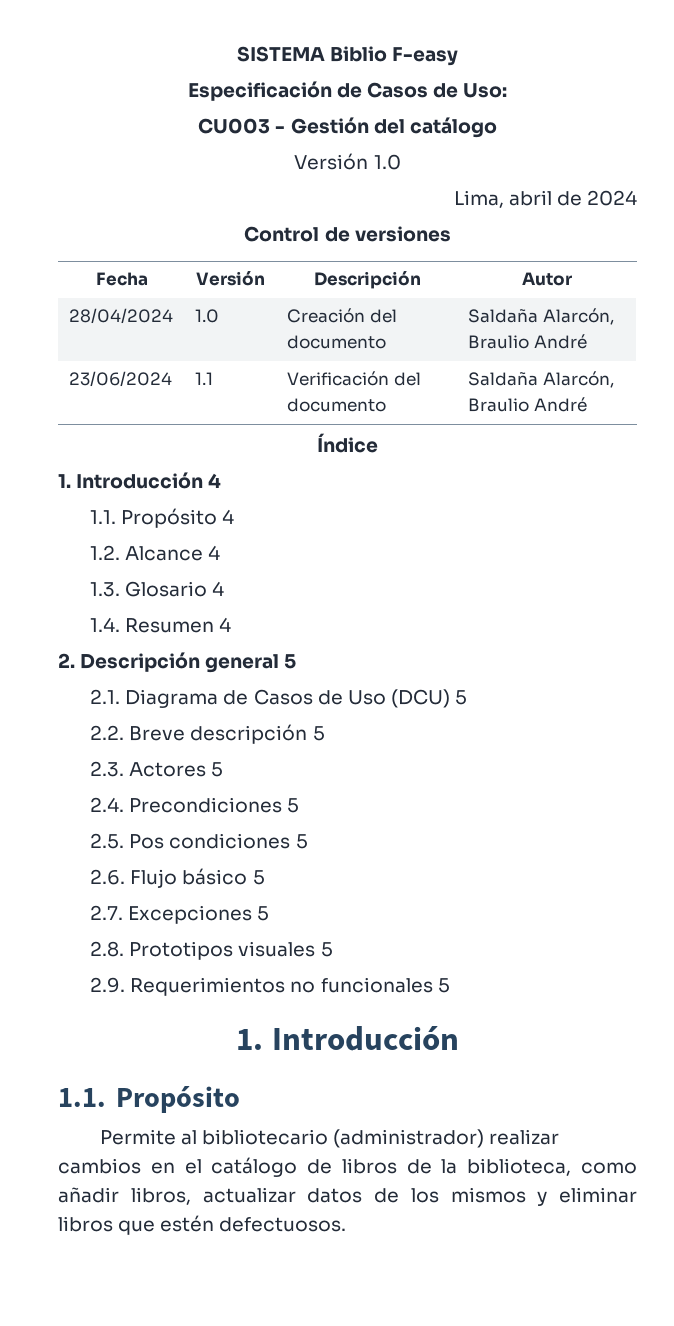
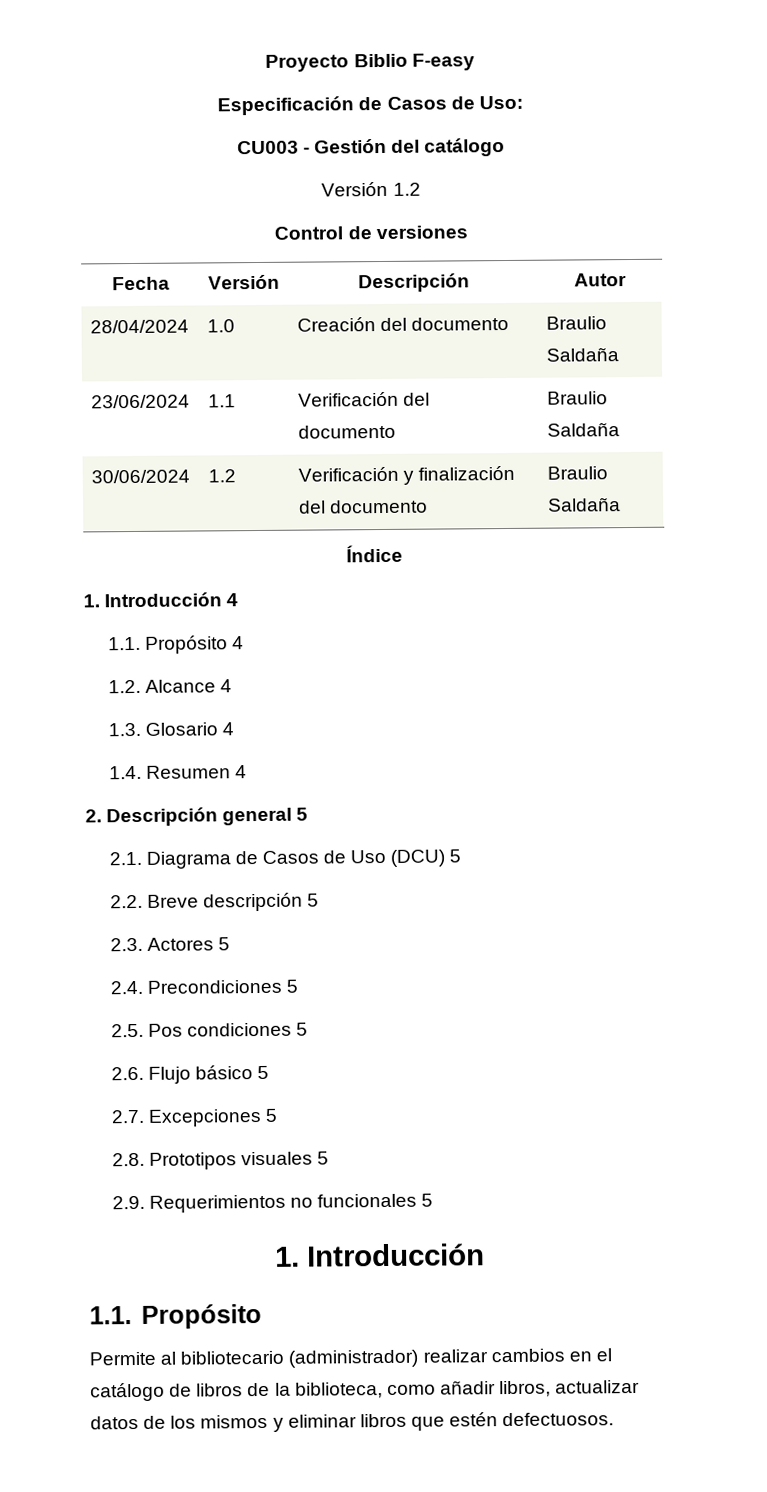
[236,46,325,62] SISTEMA -> [265,54,350,72] Proyecto
[373,154,401,170] [453,190,637,208] 1.0 // Lima, abril de 2024 -> [392,182,421,196] 1.2
[467,308,614,325] [467,334,587,349] Saldaña Alarcón, Braulio André -> [546,316,608,330] [546,347,620,362] Braulio Saldaña
[467,371,614,388] [467,397,587,412] Saldaña Alarcón, Braulio André -> [547,391,609,405] [547,422,621,437] [91,469,191,484] [208,469,237,483] [298,465,516,485] [299,499,429,514] [547,466,609,480] [548,497,622,512] Braulio Saldaña // 30/06/2024 | 1.2 | Verificación y finalización del documento | Braulio Saldaña

